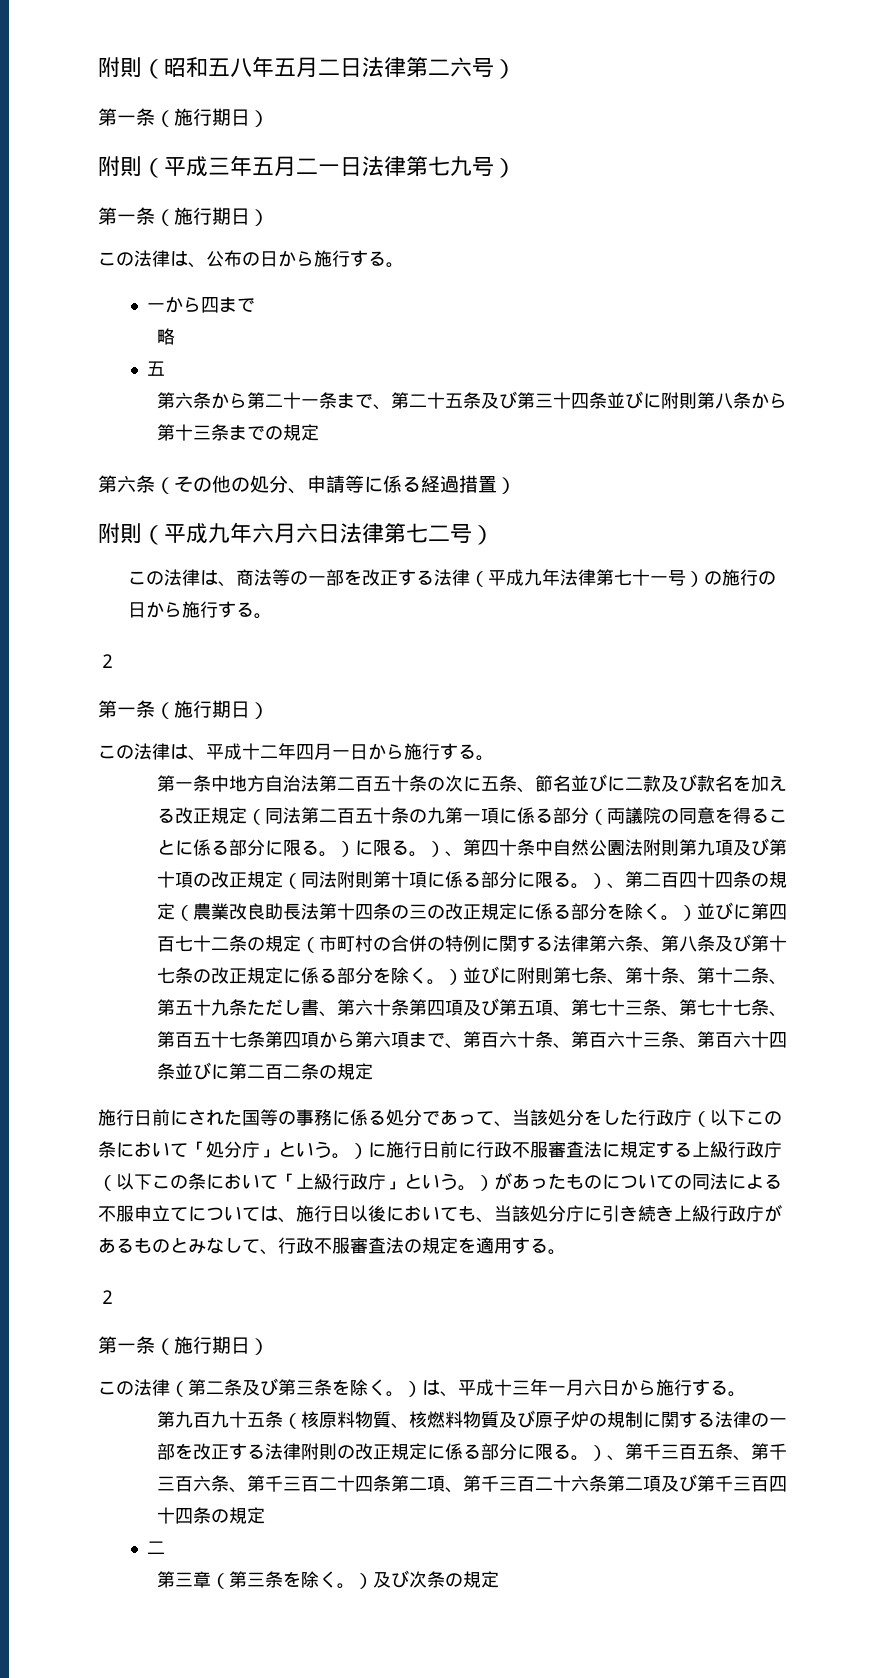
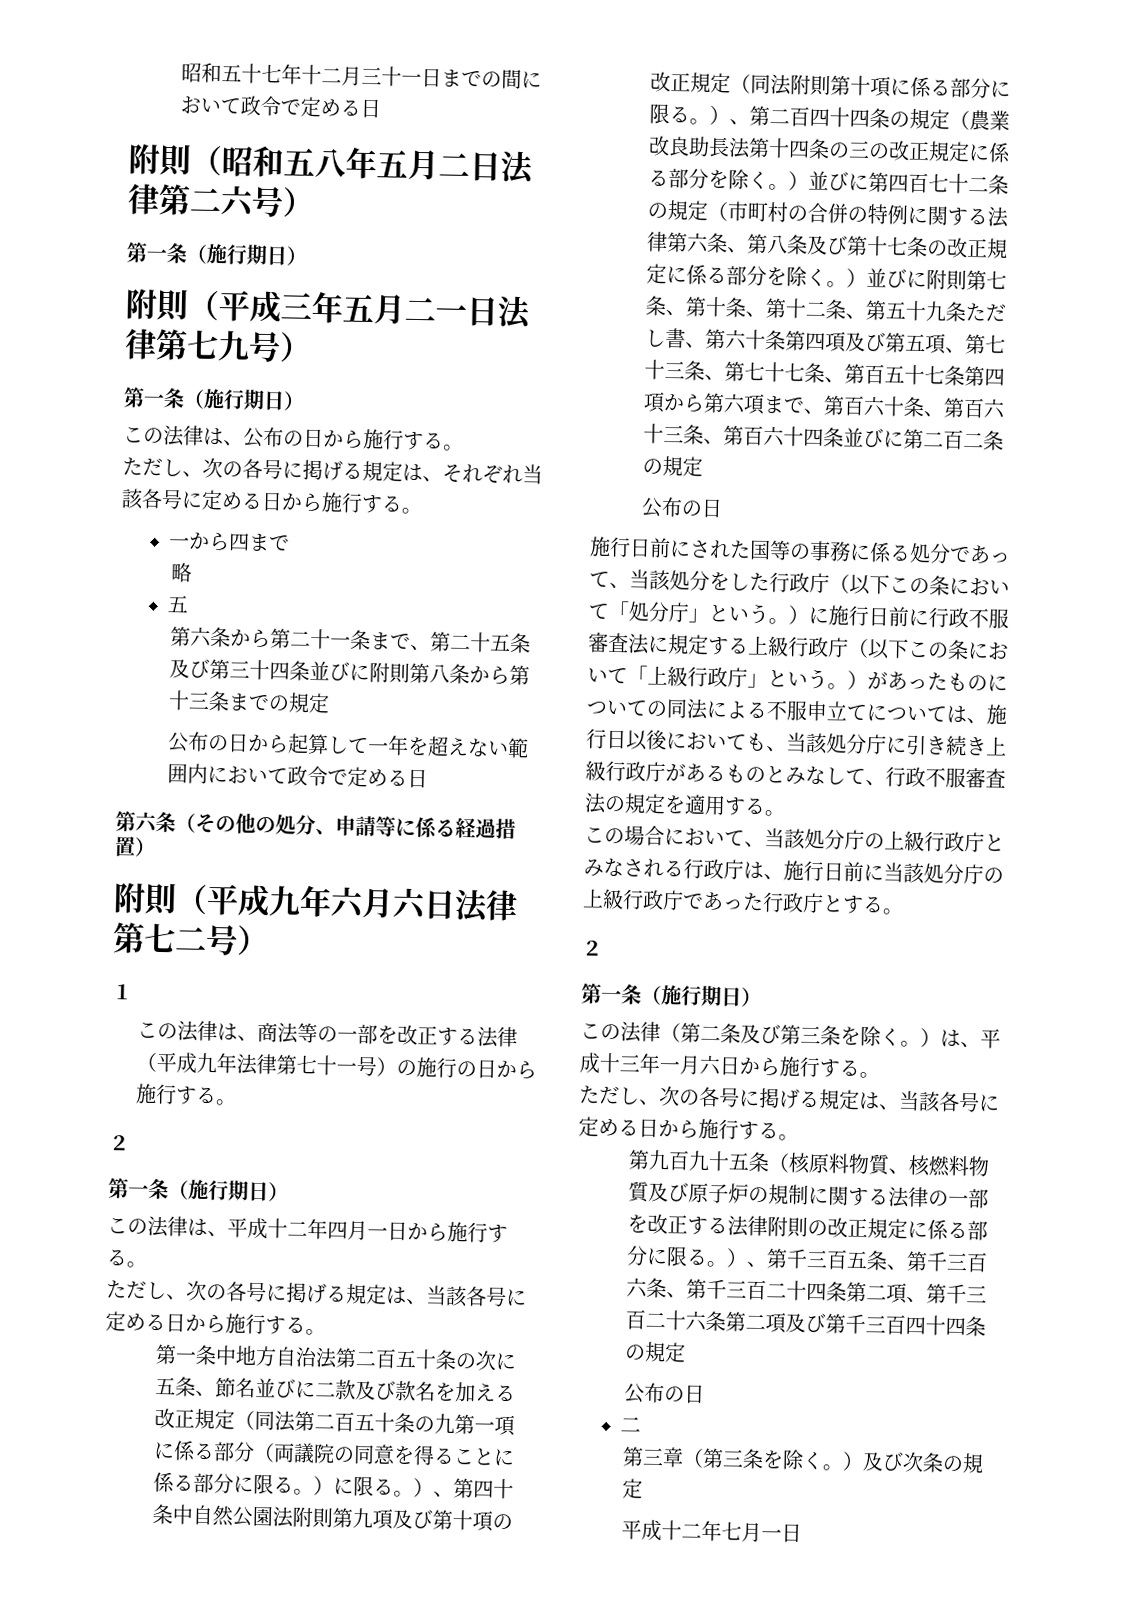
(98, 67) none -> [181,62,543,90] [180,95,382,119] 昭和五十七年十二月三十一日までの間において政令で定める日 //
(404, 265) none -> [122,457,543,485] [121,488,422,515] // ただし、次の各号に掲げる規定は、それぞれ当該各号に定める日から施行する。
(320, 432) none -> [167,731,530,759] [167,763,429,789] // 公布の日から起算して一年を超えない範囲内において政令で定める日
(494, 535) none -> [112,984,133,1000] // １
(494, 758) none -> [106,1280,527,1308] [105,1310,326,1336] // ただし、次の各号に掲げる規定は、当該各号に定める日から施行する。
(374, 1071) none -> [641,496,724,519] // 公布の日
(566, 1252) none -> [584,825,1005,853] [583,857,1004,885] [582,888,903,915] // この場合において、当該処分庁の上級行政庁とみなされる行政庁は、施行日前に当該処分庁の上級行政庁であった行政庁とする。
(746, 1394) none -> [579,1085,1000,1113] [578,1116,799,1141] // ただし、次の各号に掲げる規定は、当該各号に定める日から施行する。
(266, 1515) none -> [624,1382,706,1404] // 公布の日
(500, 1579) none -> [621,1519,803,1543] // 平成十二年七月一日

